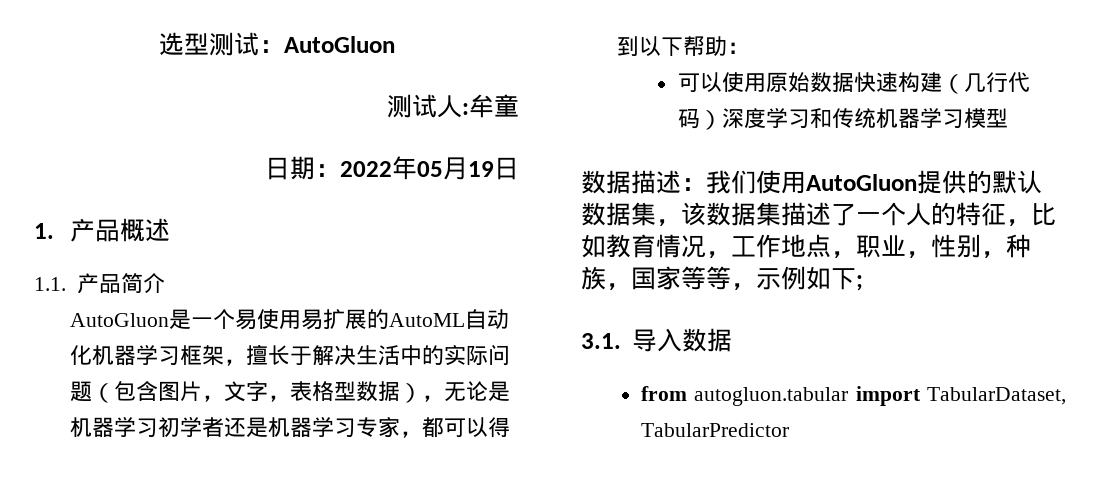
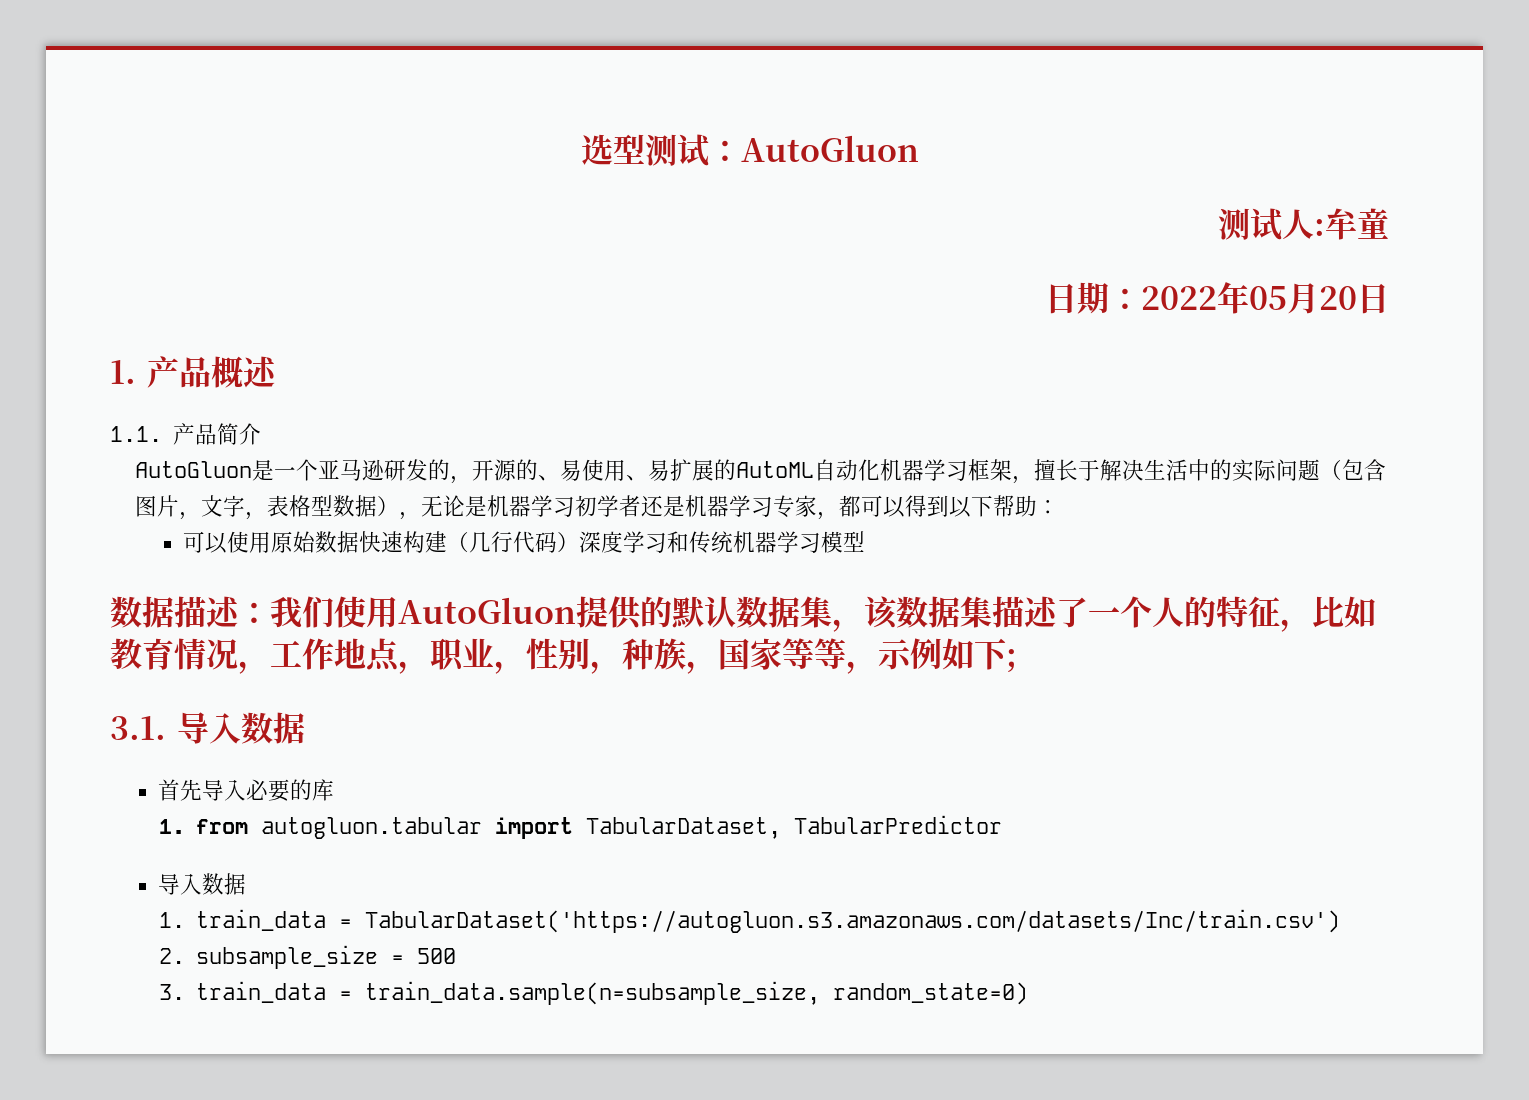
[468,161,494,177] 19 -> [1319,286,1357,310] 20
[235,309,302,330] 易使用 -> [317,459,648,484] 亚马逊研发的，开源的、易使用、
(732, 340) none -> [158,779,335,802] [159,819,186,834] 首先导入必要的库 // 1.
(790, 430) none -> [158,873,247,895] [159,909,1341,933] [159,945,457,969] [159,981,1029,1005] // 导入数据 // 1. train_data = TabularDataset('https://autogluon.s3.amazonaws.com/datasets/Inc/train.csv') // 2. subsample_size = 500 // 3. train_data = train_data.sample(n=subsample_size, random_state=0)

